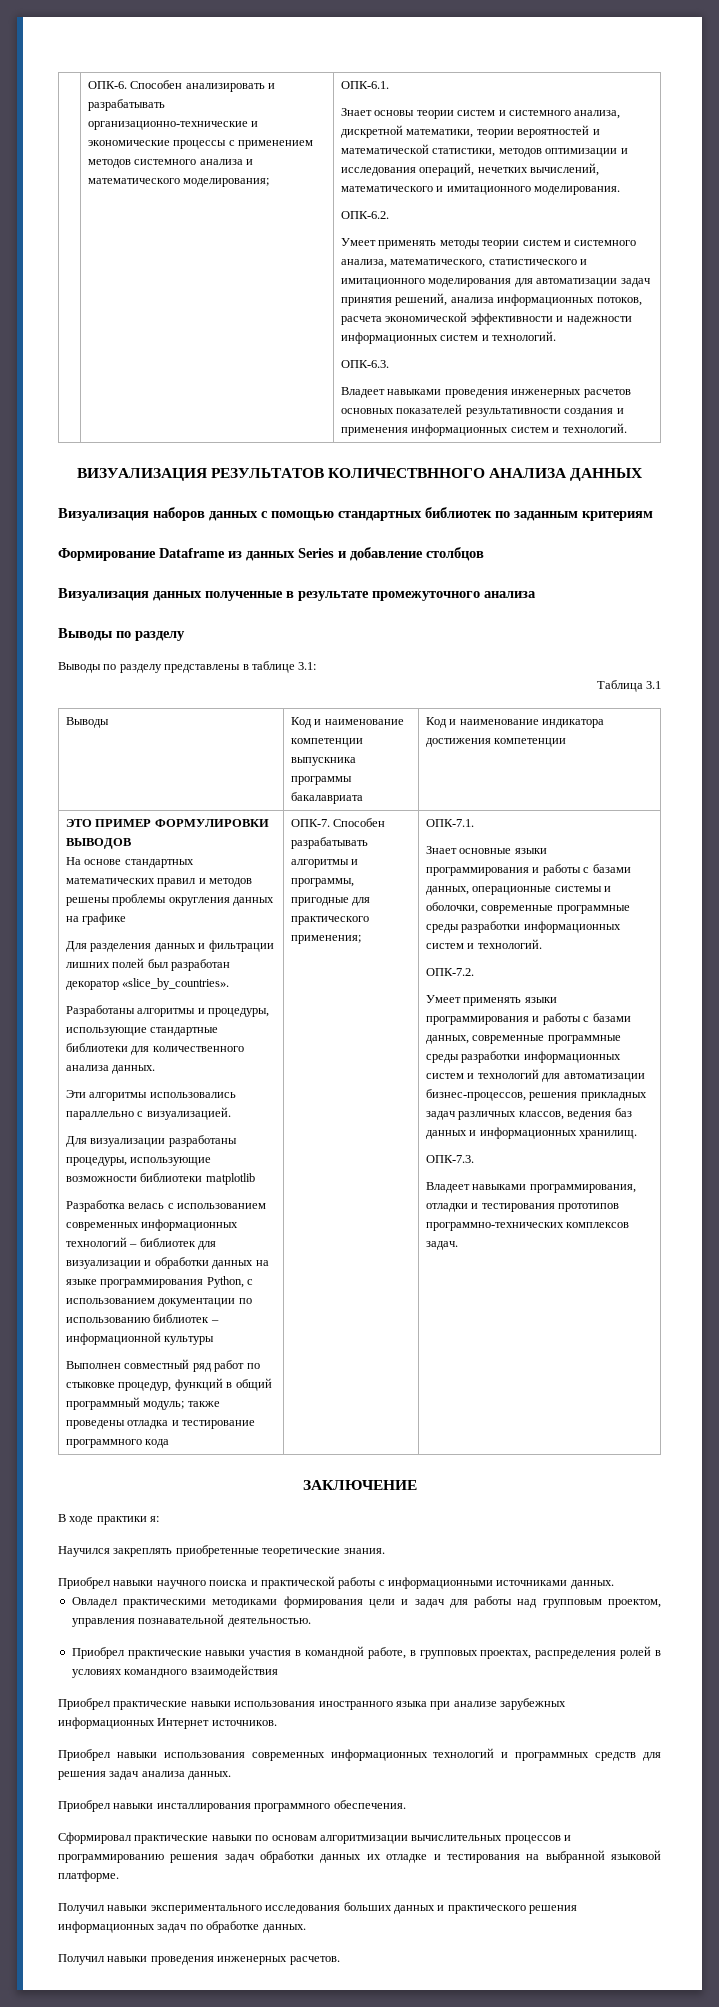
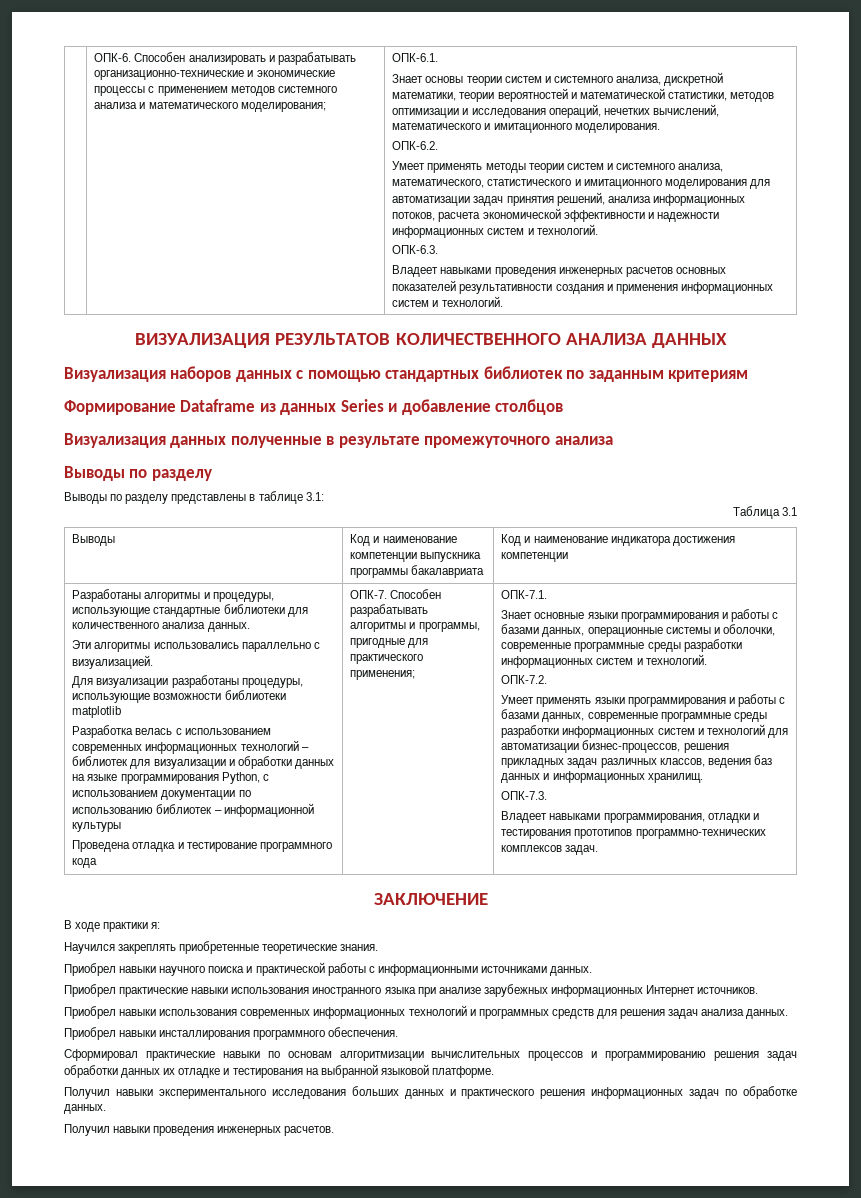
[328,468,485,478] КОЛИЧЕСТВННОГО -> [395,333,561,345] КОЛИЧЕСТВЕННОГО
[65,819,269,827] [65,838,131,849] [65,857,194,868] [65,878,253,887] [65,894,275,906] [65,913,127,925] [65,940,274,952] [65,958,231,971] [65,978,230,990] ЭТО ПРИМЕР ФОРМУЛИРОВКИ ВЫВОДОВ // На основе стандартных математических правил и методов решены проблемы округления данных на графике // Для разделения данных и фильтрации лишних полей был разработан декоратор «slice_by_countries». // -> (569, 557) none
[65,1359,260,1372] [65,1378,272,1391] [65,1397,220,1410] [65,1420,125,1429] Выполнен совместный ряд работ по стыковке процедур, функций в общий программный модуль; также проведены -> [72,840,131,852] Проведена
[71,1596,661,1608] [71,1614,311,1627] [71,1646,661,1659] [71,1665,278,1678] // Овладел практическими методиками формирования цели и задач для работы над групповым проектом, управления познавательной деятельностью. // Приобрел практические навыки участия в командной работе, в групповых проектах, распределения ролей в условиях командного взаимодействия -> (593, 971) none

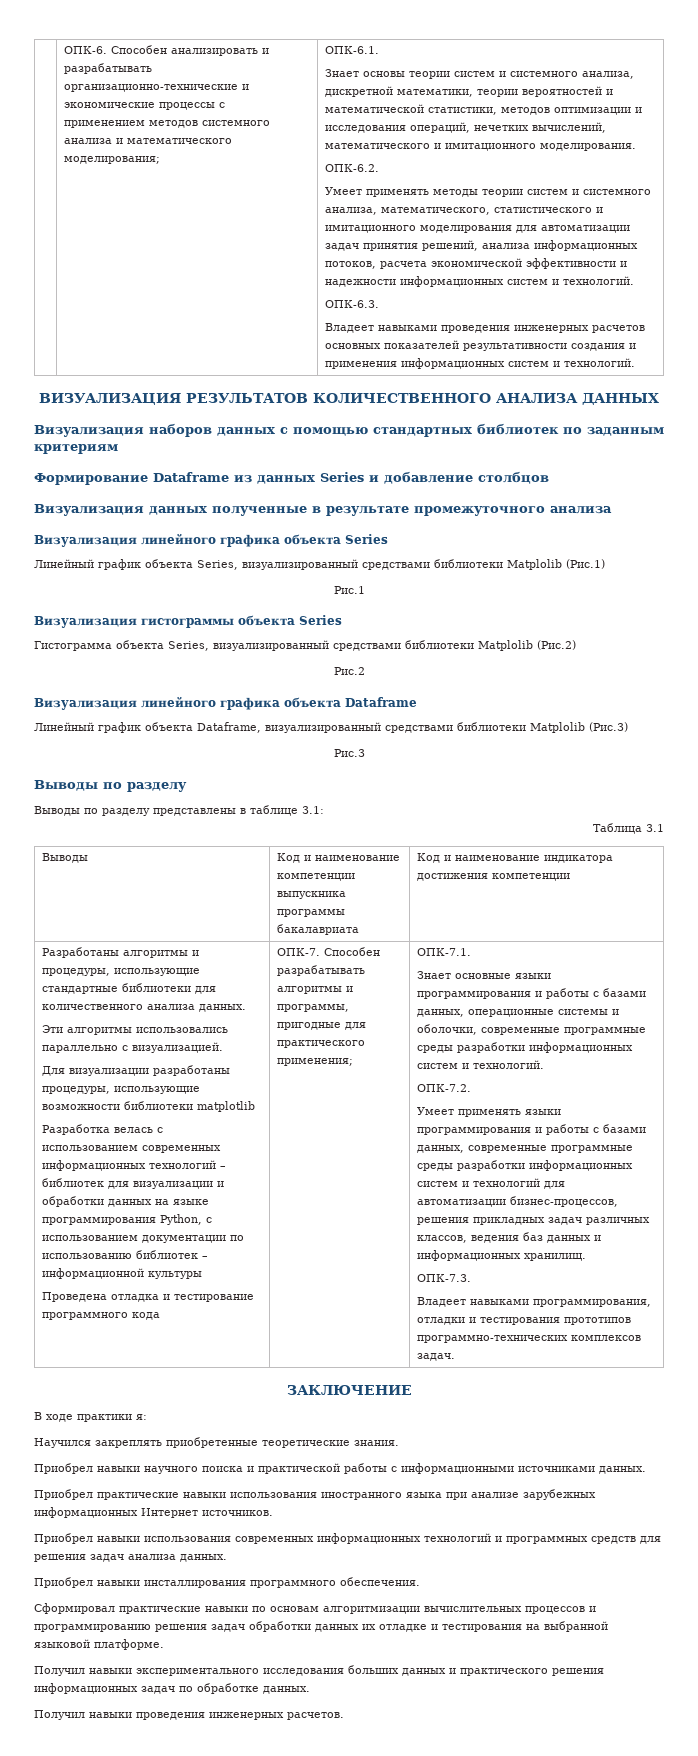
(613, 440) none -> [34,533,388,547] [34,559,605,570] [333,586,365,594] [34,615,342,628] [34,640,576,651] [333,667,365,675] [34,696,417,710] [34,722,628,733] [333,749,365,757] // Визуализация линейного графика объекта Series // Линейный график объекта Series, визуализированный средствами библиотеки Matplolib (Рис.1) // Рис.1 // Визуализация гистограммы объекта Series // Гистограмма объекта Series, визуализированный средствами библиотеки Matplolib (Рис.2) // Рис.2 // Визуализация линейного графика объекта Dataframe // Линейный график объекта Dataframe, визуализированный средствами библиотеки Matplolib (Рис.3) // Рис.3

